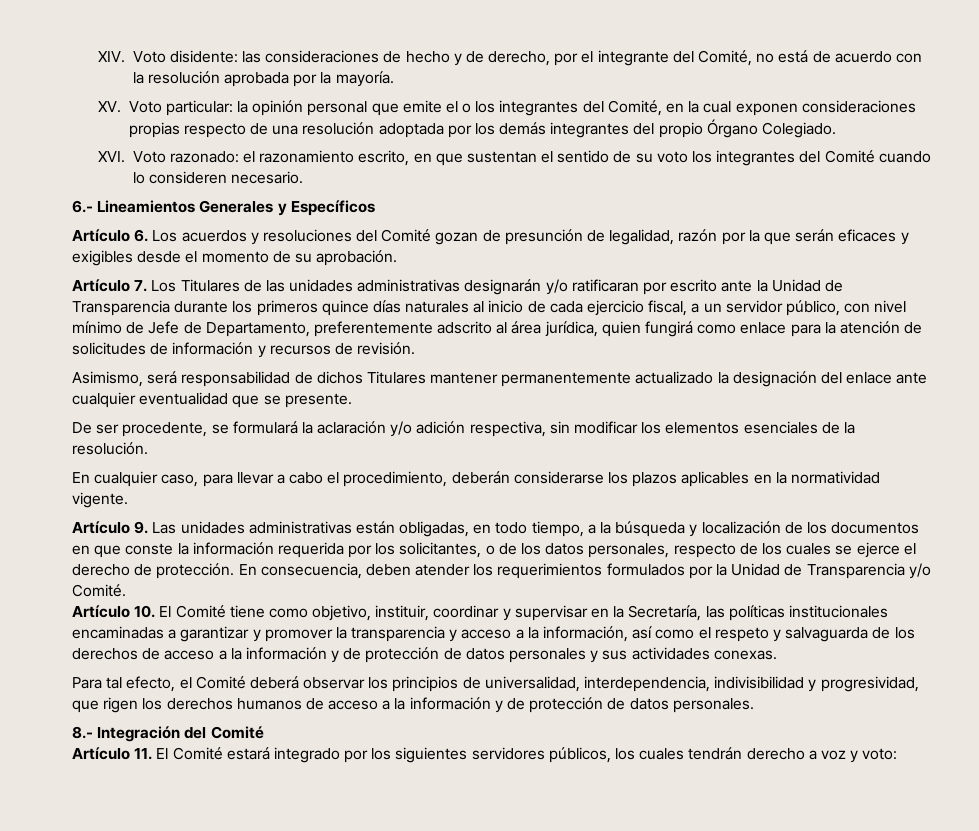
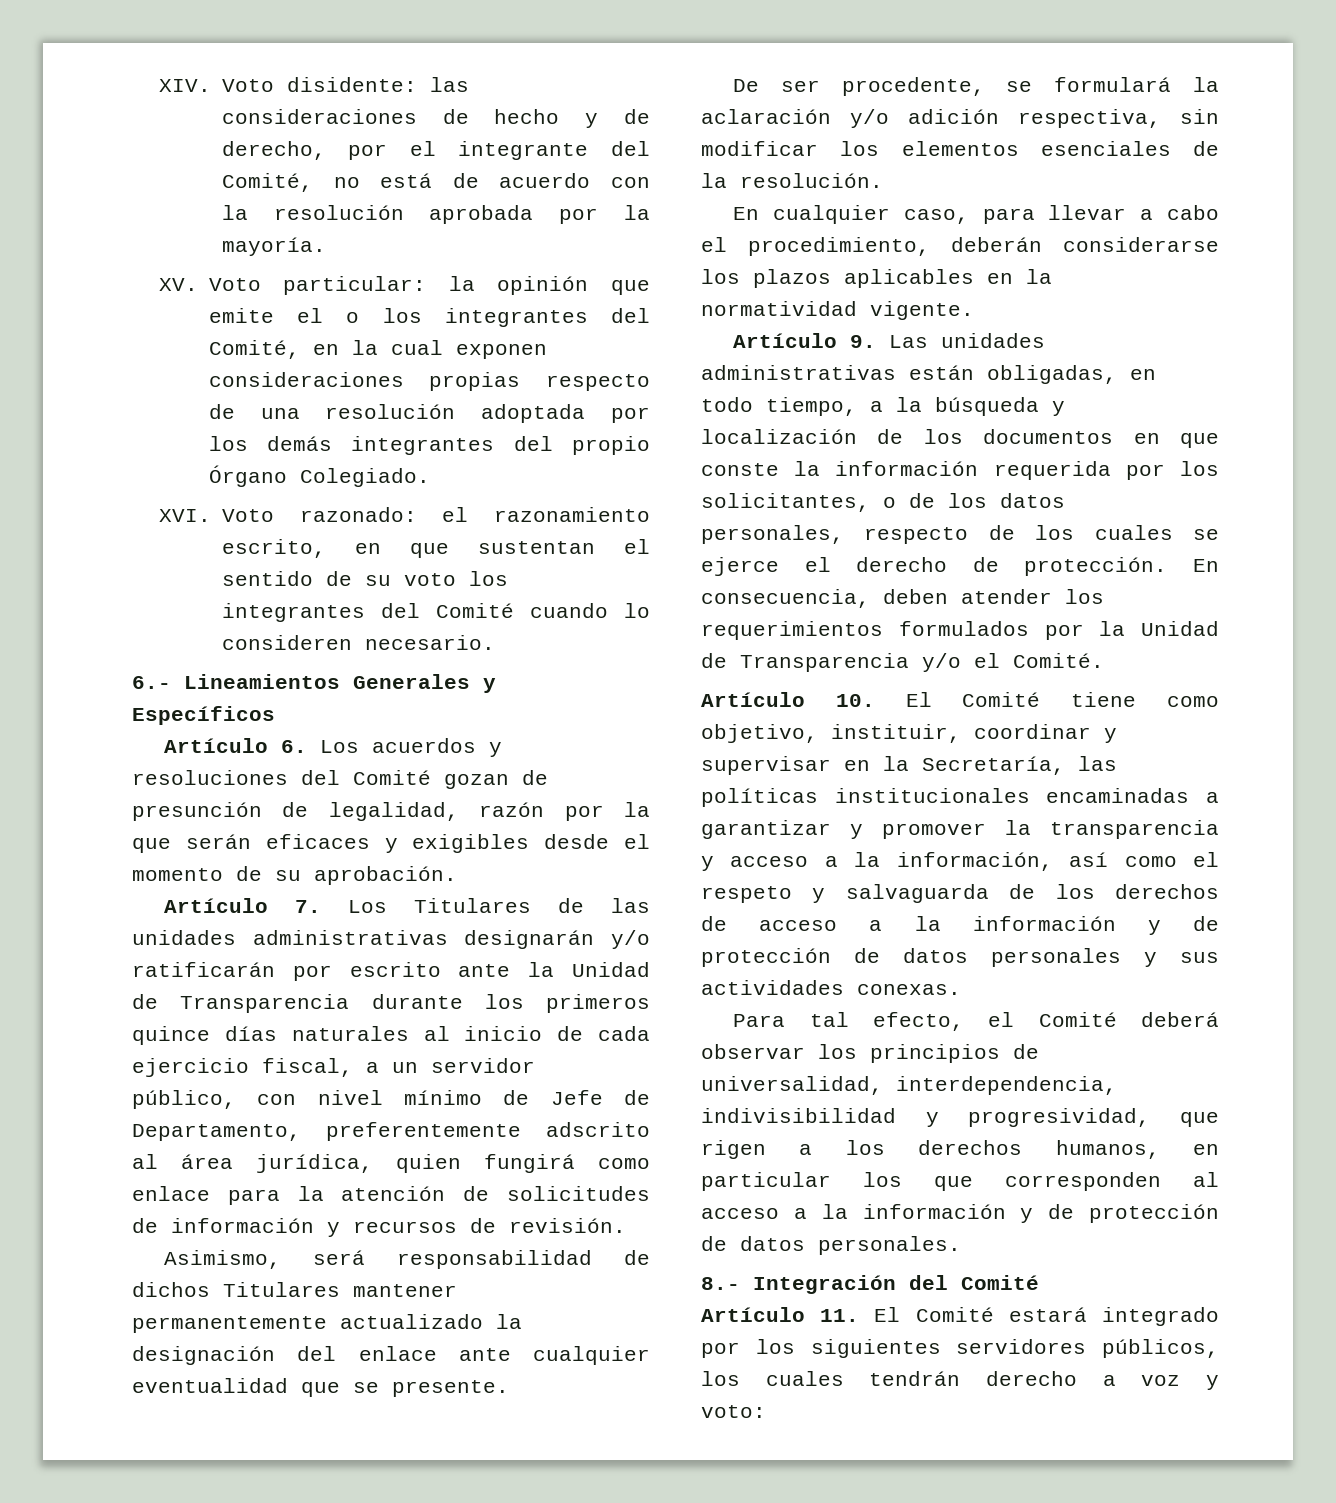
[307,101,368,116] personal -> (589, 285) none
[571,279,639,292] ratificaran -> [132,962,275,977] ratificarán
(931, 571) none -> [974,653,1000,668] el
[142,698,324,710] los derechos humanos de -> [799,1140,1219,1159] [701,1172,1219,1191] a los derechos humanos, en particular los que corresponden al

